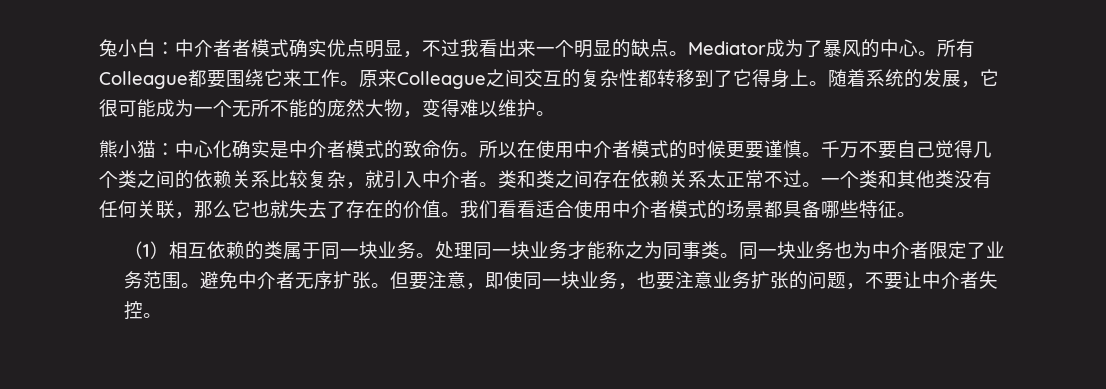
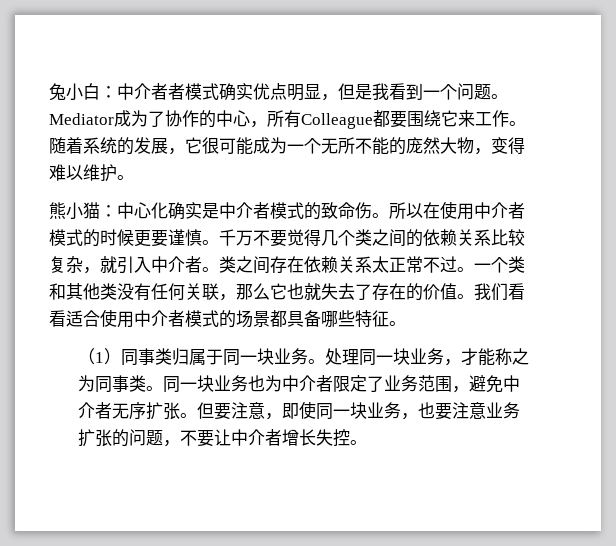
[422,39,937,58] 不过我看出来一个明显的缺点。Mediator成为了暴风的中心。 -> [338,83,508,100] [49,110,267,128] 但是我看到一个问题。Mediator成为了协作的中心，
[359,69,828,89] 原来Colleague之间交互的复杂性都转移到了它得身上。 -> (526, 123) none
[897,140,935,158] 自己 -> (287, 238) none
[517,170,555,188] 和类 -> (236, 264) none
[169,241,284,260] 相互依赖的类 -> [120,348,189,366] 同事类归
(569, 250) none -> [443,359,461,366] ，
[181,283,201,288] 。 -> [451,386,469,393] ，
(980, 280) none -> [281,429,316,446] 增长

